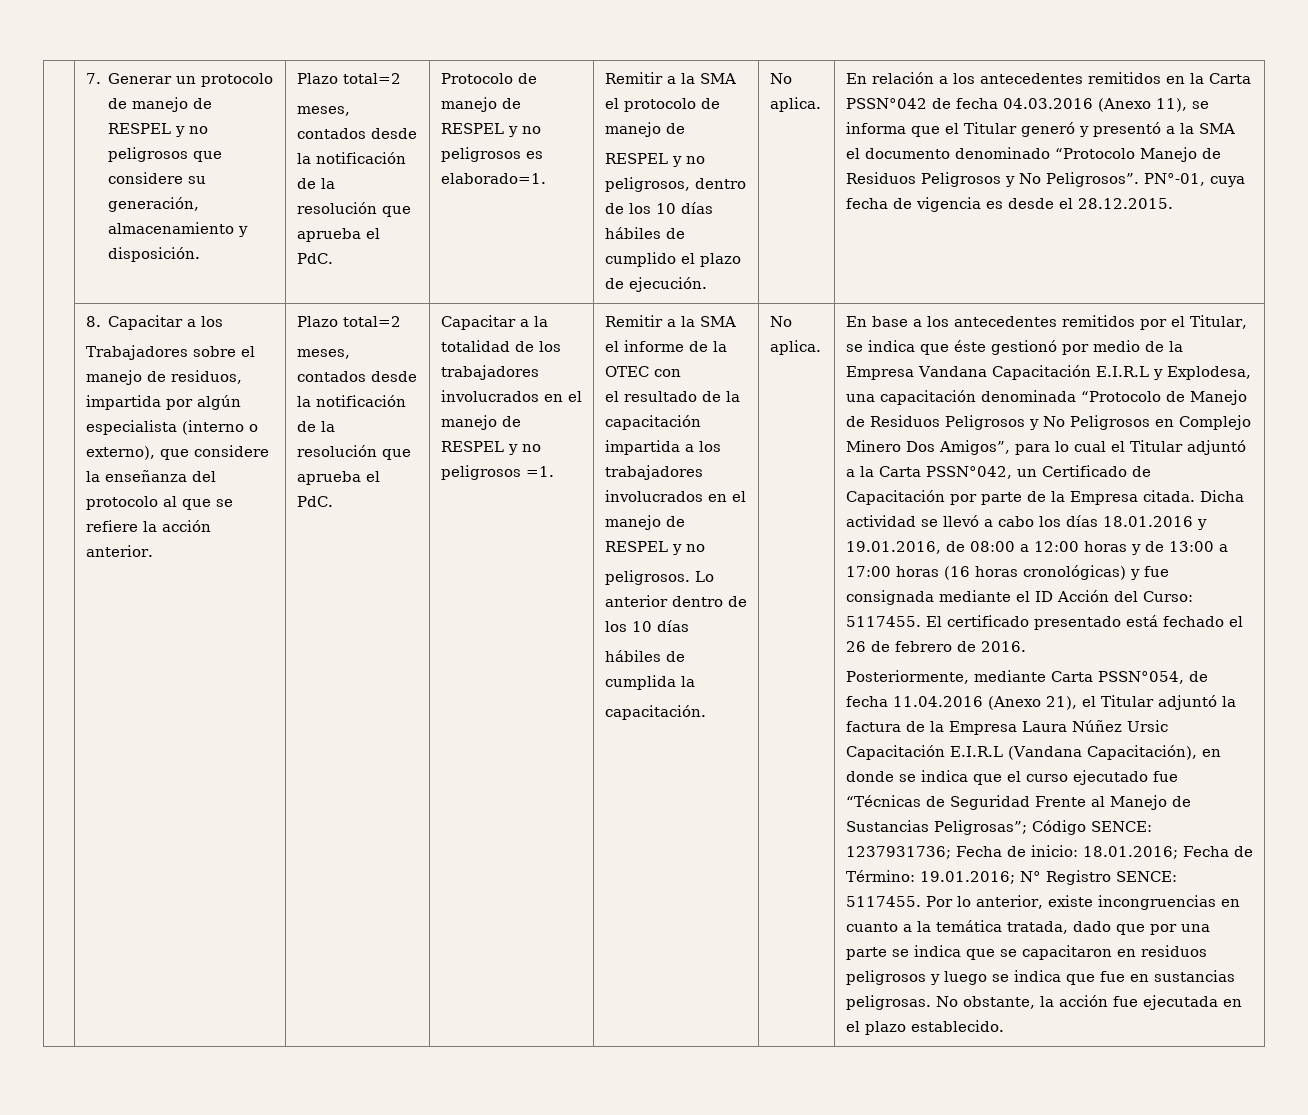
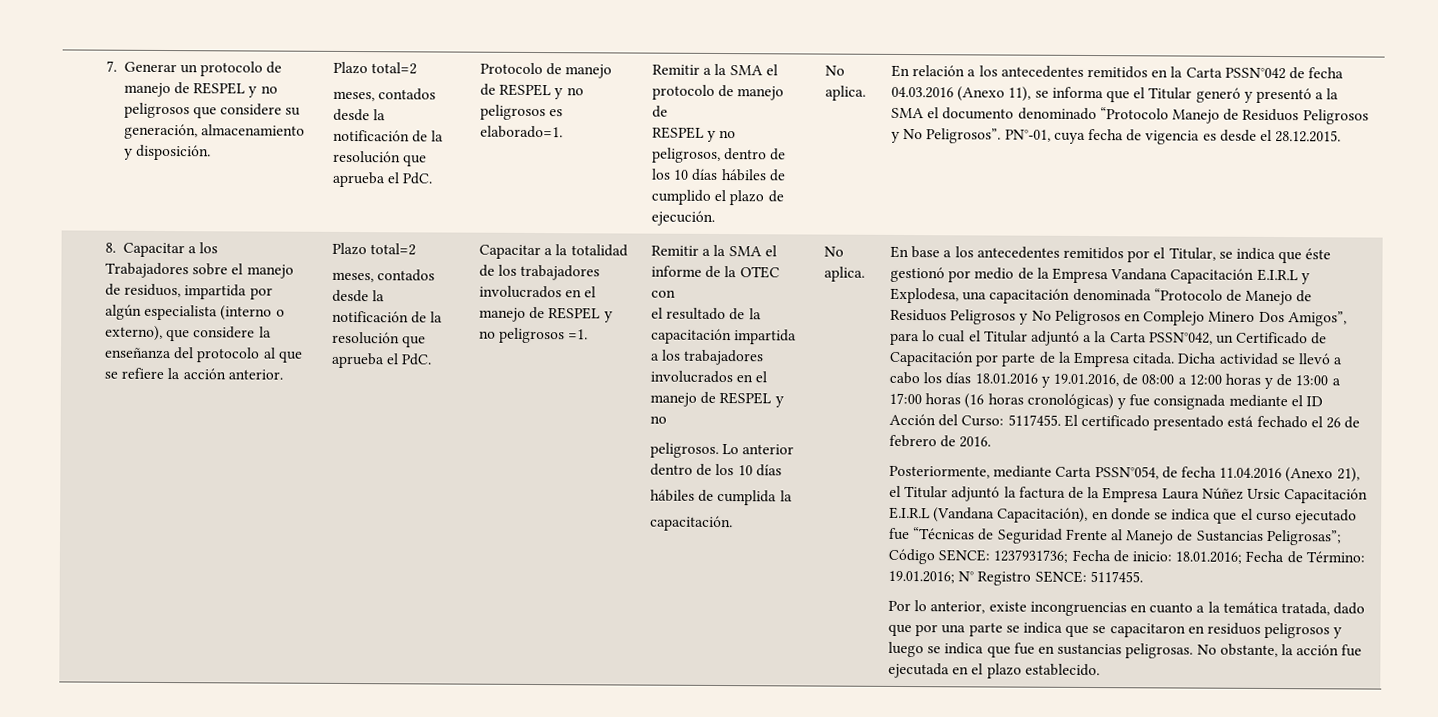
(921, 901) none -> (1143, 577) //

